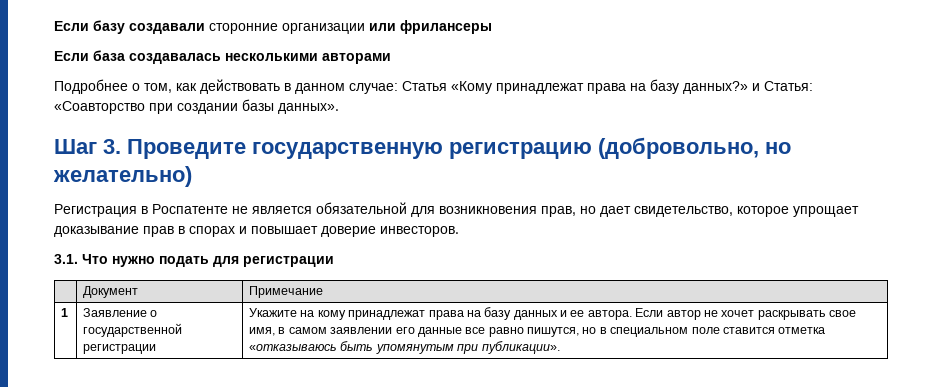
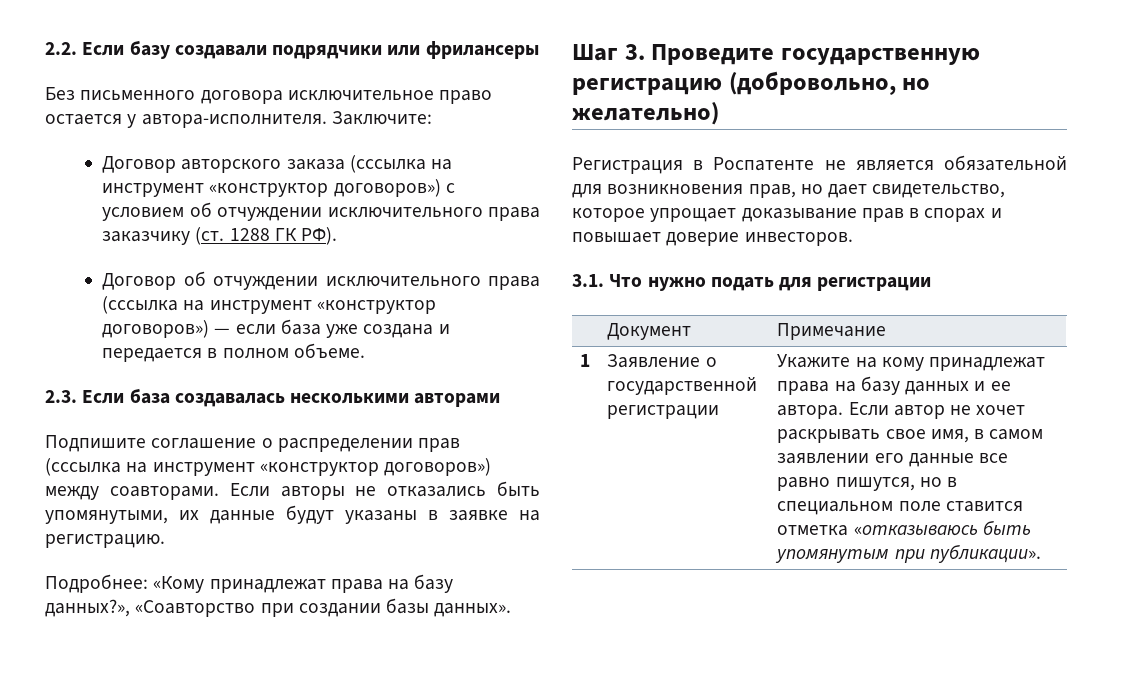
(54, 26) none -> [45,42,77,55] 2.2.
[209,23,365,34] сторонние организации -> [272,45,383,59] подрядчики
(492, 27) none -> [45,87,493,104] [45,111,432,128] [102,155,453,173] [102,179,455,197] [102,202,540,221] [102,227,338,245] [102,271,540,290] [102,296,436,314] [102,319,450,338] [102,343,365,362] [45,390,77,403] Без письменного договора исключительное право остается у автора-исполнителя. Заключите: // Договор авторского заказа (сссылка на инструмент «конструктор договоров») с условием об отчуждении исключительного права заказчику (ст. 1288 ГК РФ). // Договор об отчуждении исключительного права (сссылка на инструмент «конструктор договоров») — если база уже создана и передается в полном объеме. // 2.3.
[54,79,447,94] Подробнее о том, как действовать в данном случае: Статья -> [45,435,461,452] [45,458,492,476] [45,481,540,500] [45,505,540,524] [45,534,165,548] [45,574,148,593] Подпишите соглашение о распределении прав (сссылка на инструмент «конструктор договоров») между соавторами. Если авторы не отказались быть упомянутыми, их данные будут указаны в заявке на регистрацию. // Подробнее:
[683,81,813,94] данных?» и Статья: -> [45,599,130,617] данных?»,

